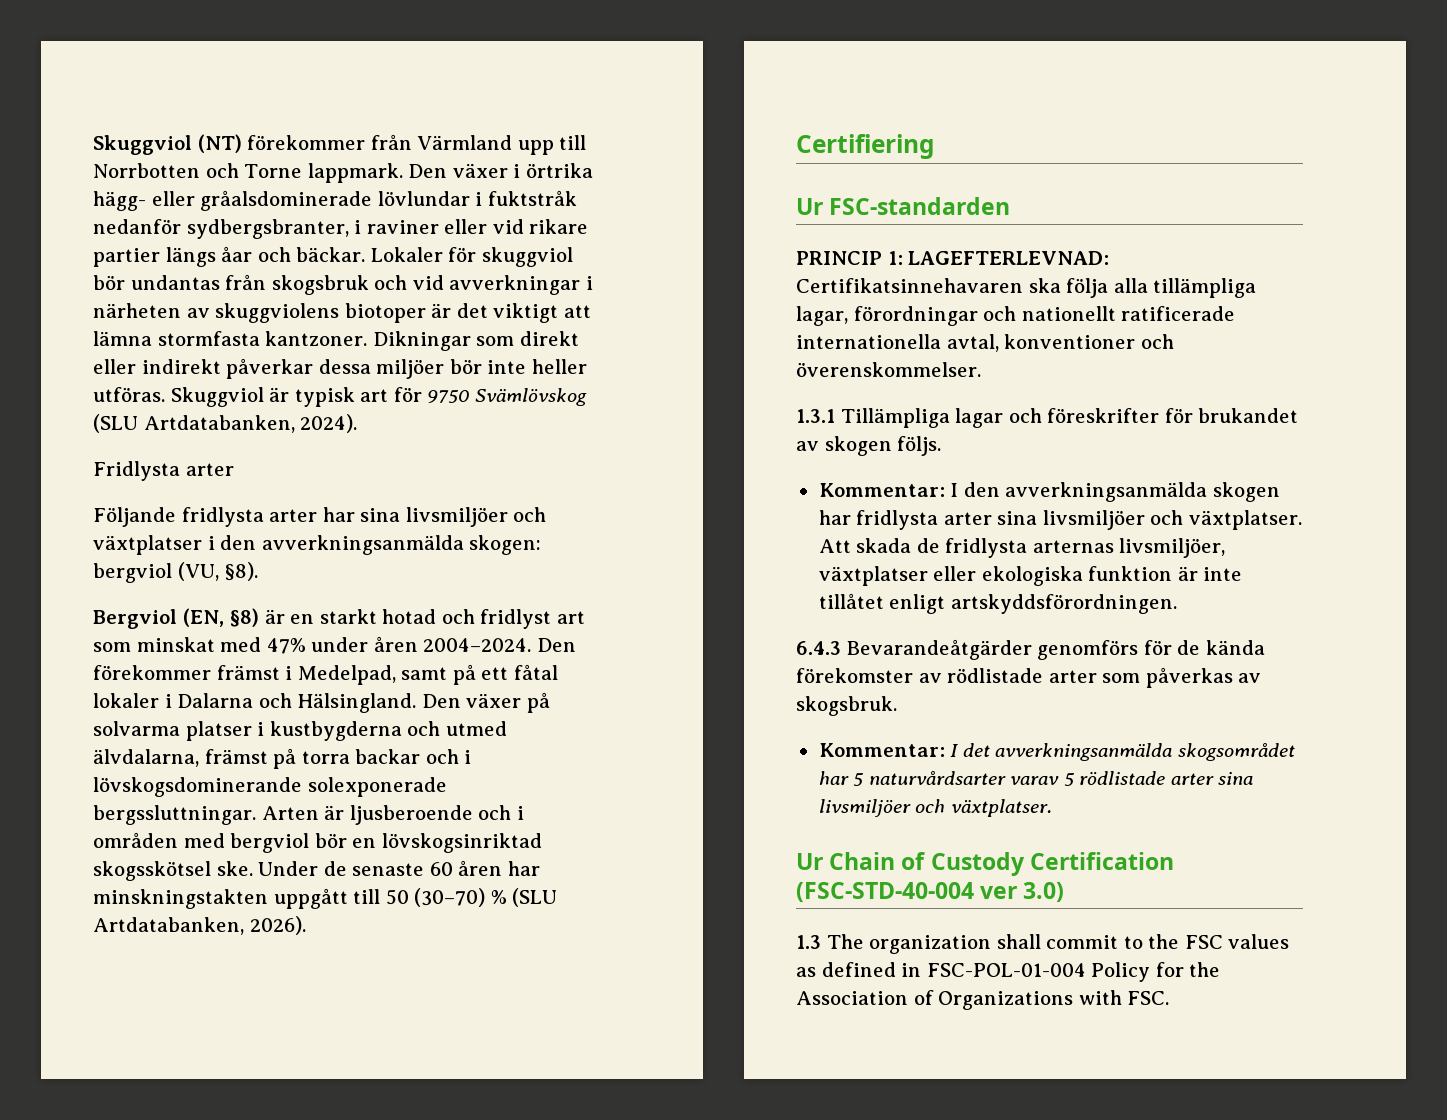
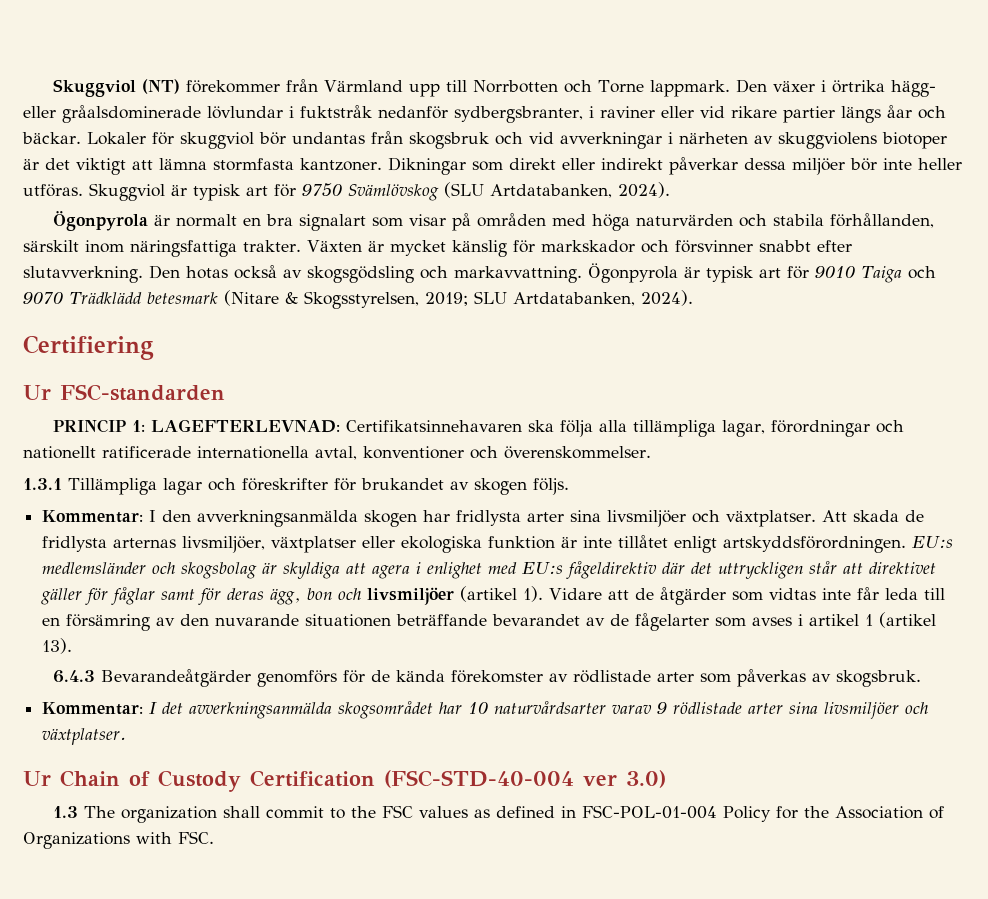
[93,461,234,481] [93,507,547,527] [93,535,542,555] [93,562,259,583] [93,608,585,629] [93,636,576,654] [93,664,558,685] [93,692,550,713] [93,721,507,741] [93,748,472,769] [93,777,447,797] [93,805,524,825] [93,832,542,853] [93,860,540,881] [93,888,558,909] [93,916,306,935] Fridlysta arter // Följande fridlysta arter har sina livsmiljöer och växtplatser i den avverkningsanmälda skogen: bergviol (VU, §8). // Bergviol (EN, §8) är en starkt hotad och fridlyst art som minskat med 47% under åren 2004–2024. Den förekommer främst i Medelpad, samt på ett fåtal lokaler i Dalarna och Hälsingland. Den växer på solvarma platser i kustbygderna och utmed älvdalarna, främst på torra backar och i lövskogsdominerande solexponerade bergssluttningar. Arten är ljusberoende och i områden med bergviol bör en lövskogsinriktad skogsskötsel ske. Under de senaste 60 åren har minskningstakten uppgått till 50 (30–70) % (SLU Artdatabanken, 2026). -> [52,211,934,231] [23,240,852,257] [23,263,936,283] [23,290,693,309] Ögonpyrola är normalt en bra signalart som visar på områden med höga naturvärden och stabila förhållanden, särskilt inom näringsfattiga trakter. Växten är mycket känslig för markskador och försvinner snabbt efter slutavverkning. Den hotas också av skogsgödsling och markavvattning. Ögonpyrola är typisk art för 9010 Taiga och 9070 Trädklädd betesmark (Nitare & Skogsstyrelsen, 2019; SLU Artdatabanken, 2024).
(1177, 604) none -> [912,536,954,549] [42,561,937,579] [41,586,946,605] [42,612,937,631] [42,638,73,654] EU:s medlemsländer och skogsbolag är skyldiga att agera i enlighet med EU:s fågeldirektiv där det uttryckligen står att direktivet gäller för fåglar samt för deras ägg, bon och livsmiljöer (artikel 1). Vidare att de åtgärder som vidtas inte får leda till en försämring av den nuvarande situationen beträffande bevarandet av de fågelarter som avses i artikel 1 (artikel 13).
[853,773,864,786] 5 -> [468,702,489,714] 10
[1063,773,1074,786] 5 -> [657,702,668,714] 9

